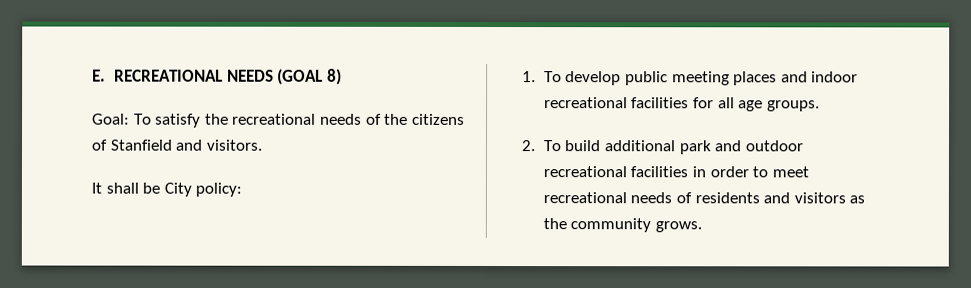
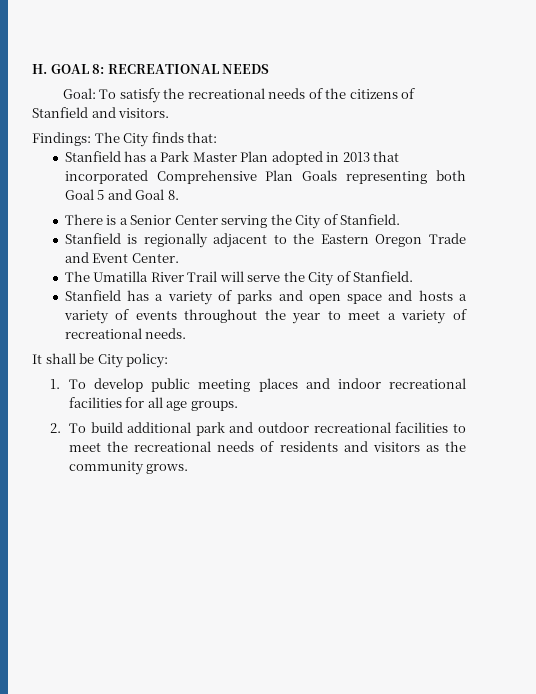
[92,69,106,82] E. -> [32,64,105,74] H. GOAL 8:
[277,68,342,85] (GOAL 8) -> (270, 69) none
(263, 145) none -> [32,132,218,147] [64,151,400,165] [64,170,466,184] [64,189,179,200] [64,214,401,229] [64,233,466,248] [64,252,179,263] [64,271,414,286] [64,290,467,305] [63,309,467,324] [64,328,187,339] // Findings: The City finds that: // Stanfield has a Park Master Plan adopted in 2013 that incorporated Comprehensive Plan Goals representing both Goal 5 and Goal 8. // There is a Senior Center serving the City of Stanfield. // Stanfield is regionally adjacent to the Eastern Oregon Trade and Event Center. // The Umatilla River Trail will serve the City of Stanfield. // Stanfield has a variety of parks and open space and hosts a variety of events throughout the year to meet a variety of recreational needs.
[692,166,809,178] in order to meet -> [453,423,466,433] [68,441,129,452] to meet the

